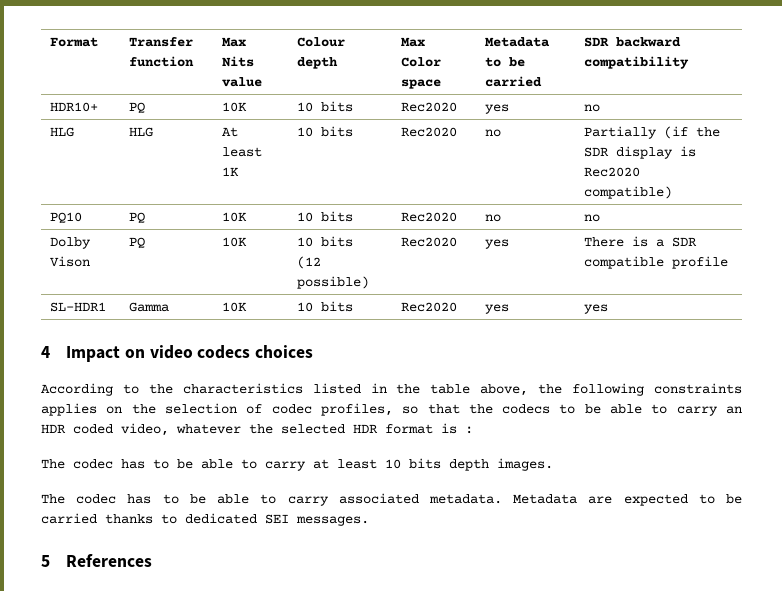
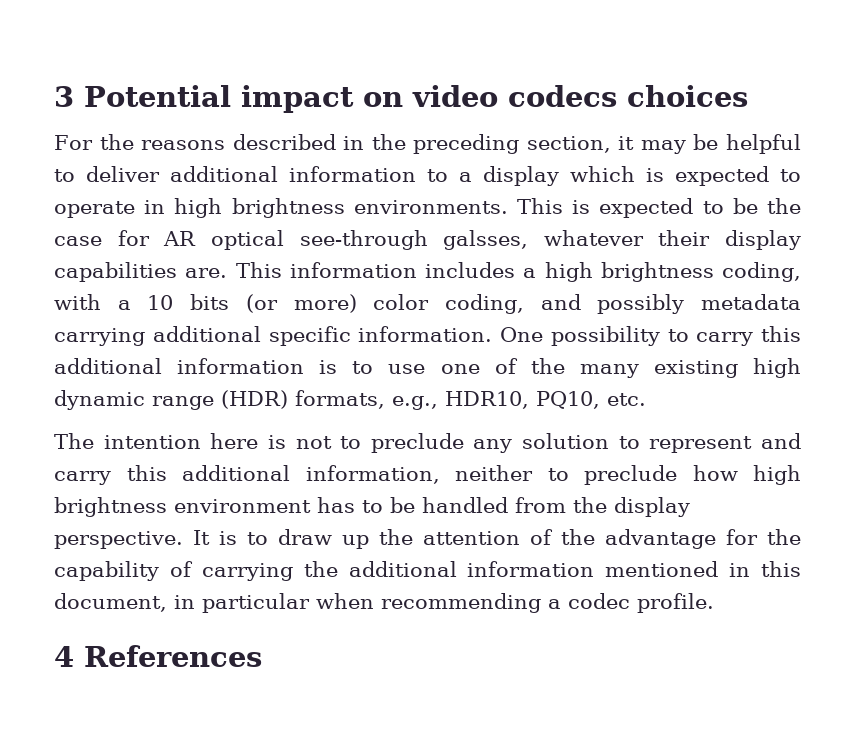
[50,37,99,47] [129,37,194,47] [129,56,195,67] [222,37,247,47] [222,56,255,67] [222,77,263,87] [297,37,346,47] [297,57,339,69] [401,37,426,47] [401,57,442,67] [401,79,442,89] [485,37,551,47] [485,57,526,67] [485,76,543,87] [584,37,682,47] [584,56,690,69] [50,102,99,112] [129,102,146,113] [222,102,248,112] [297,101,354,112] [401,102,458,112] [485,104,510,114] [584,104,601,112] [50,127,75,137] [129,127,154,137] [222,127,239,137] [222,147,263,157] [222,167,240,176] [297,126,354,137] [401,127,458,137] [485,129,502,137] [584,126,721,139] [584,146,697,159] [584,167,641,177] [584,186,673,199] [50,212,83,223] [129,212,146,223] [222,212,248,222] [297,211,354,222] [401,212,458,222] [485,214,502,222] [584,214,601,222] [50,237,92,249] [50,256,91,267] [129,237,146,248] [222,237,248,247] [297,236,354,247] [297,256,322,269] [297,276,370,289] [401,237,458,247] [485,239,510,249] [584,236,698,247] [584,256,729,269] [50,302,107,312] [129,302,170,312] [222,302,248,312] [297,301,354,312] [401,302,458,312] [485,304,510,314] [584,304,609,314] [41,345,314,362] [41,383,743,396] [41,403,742,416] [41,423,473,436] [41,458,553,471] [41,493,742,506] [41,513,369,526] [41,555,50,567] Format | Transfer function | Max Nits value | Colour depth | Max Color space | Metadata to be carried | SDR backward compatibility // HDR10+ | PQ | 10K | 10 bits | Rec2020 | yes | no // HLG | HLG | At least 1K | 10 bits | Rec2020 | no | Partially (if the SDR display is Rec2020 compatible) // PQ10 | PQ | 10K | 10 bits | Rec2020 | no | no // Dolby Vison | PQ | 10K | 10 bits (12 possible) | Rec2020 | yes | There is a SDR compatible profile // SL-HDR1 | Gamma | 10K | 10 bits | Rec2020 | yes | yes // 4 Impact on video codecs choices // According to the characteristics listed in the table above, the following constraints applies on the selection of codec profiles, so that the codecs to be able to carry an HDR coded video, whatever the selected HDR format is : // The codec has to be able to carry at least 10 bits depth images. // The codec has to be able to carry associated metadata. Metadata are expected to be carried thanks to dedicated SEI messages. // 5 -> [54,85,749,113] [54,134,801,154] [54,166,801,186] [54,198,802,218] [54,230,801,250] [54,262,801,282] [54,294,801,314] [54,326,801,346] [54,358,802,378] [54,390,646,410] [54,433,801,453] [54,465,801,485] [54,497,690,517] [54,529,801,549] [54,561,801,581] [54,593,714,613] [54,646,74,667] 3 Potential impact on video codecs choices // For the reasons described in the preceding section, it may be helpful to deliver additional information to a display which is expected to operate in high brightness environments. This is expected to be the case for AR optical see-through galsses, whatever their display capabilities are. This information includes a high brightness coding, with a 10 bits (or more) color coding, and possibly metadata carrying additional specific information. One possibility to carry this additional information is to use one of the many existing high dynamic range (HDR) formats, e.g., HDR10, PQ10, etc. // The intention here is not to preclude any solution to represent and carry this additional information, neither to preclude how high brightness environment has to be handled from the display perspective. It is to draw up the attention of the advantage for the capability of carrying the additional information mentioned in this document, in particular when recommending a codec profile. // 4

